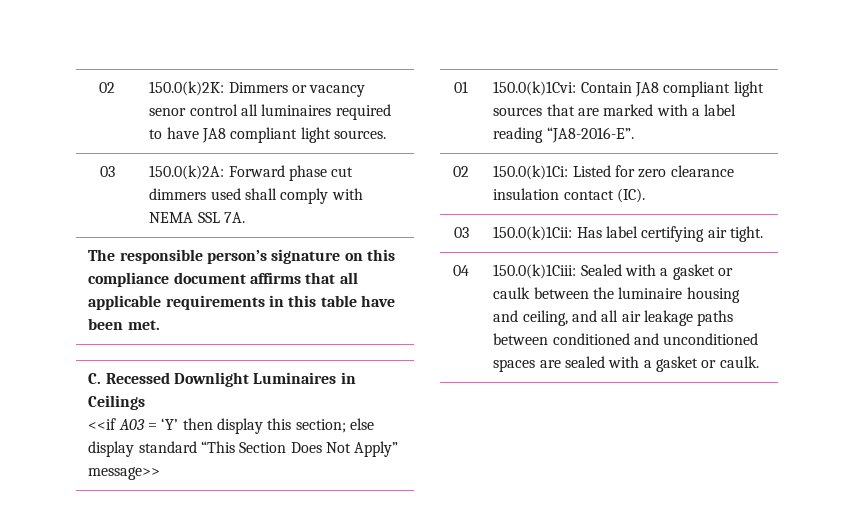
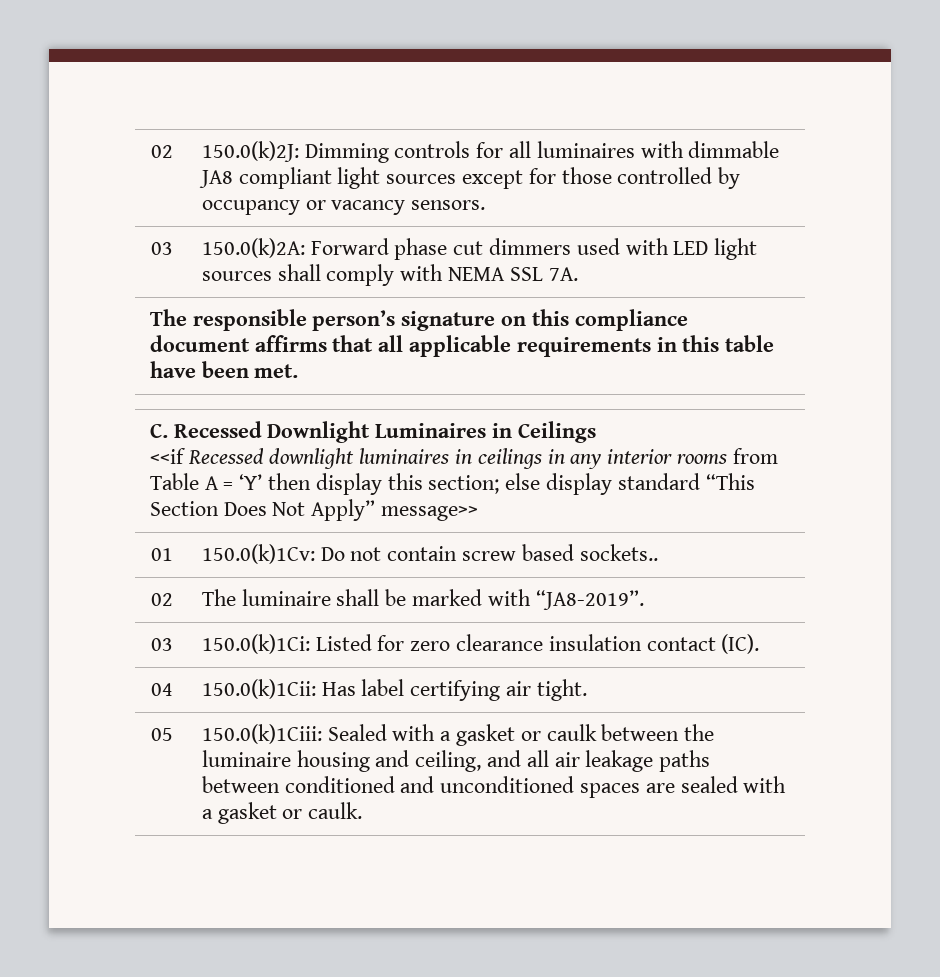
[99,82,115,93] [149,81,366,97] [149,104,391,120] [149,127,387,143] 02 | 150.0(k)2K: Dimmers or vacancy senor control all luminaires required to have JA8 compliant light sources. -> [150,145,173,158] [201,141,780,163] [198,167,741,189] [201,200,486,215] 02 | 150.0(k)2J: Dimming controls for all luminaires with dimmable JA8 compliant light sources except for those controlled by occupancy or vacancy sensors.
(241, 194) none -> [625,238,758,260] [201,271,272,281] with LED light sources
[118,419,145,430] A03 -> [187,448,778,469] [149,473,219,490] Recessed downlight luminaires in ceilings in any interior rooms from Table A
[493,81,764,97] [493,104,737,116] [493,127,634,143] [453,166,469,177] 150.0(k)1Cvi: Contain JA8 compliant light sources that are marked with a label reading “JA8-2016-E”. // 02 -> [201,544,658,564] [150,593,173,606] [201,589,644,610] [150,638,173,651] 150.0(k)1Cv: Do not contain screw based sockets.. // 02 | The luminaire shall be marked with “JA8-2019”. // 03
[453,227,469,238] 03 -> [150,683,173,696] 04
[453,265,469,276] 04 -> [150,728,173,741] 05

